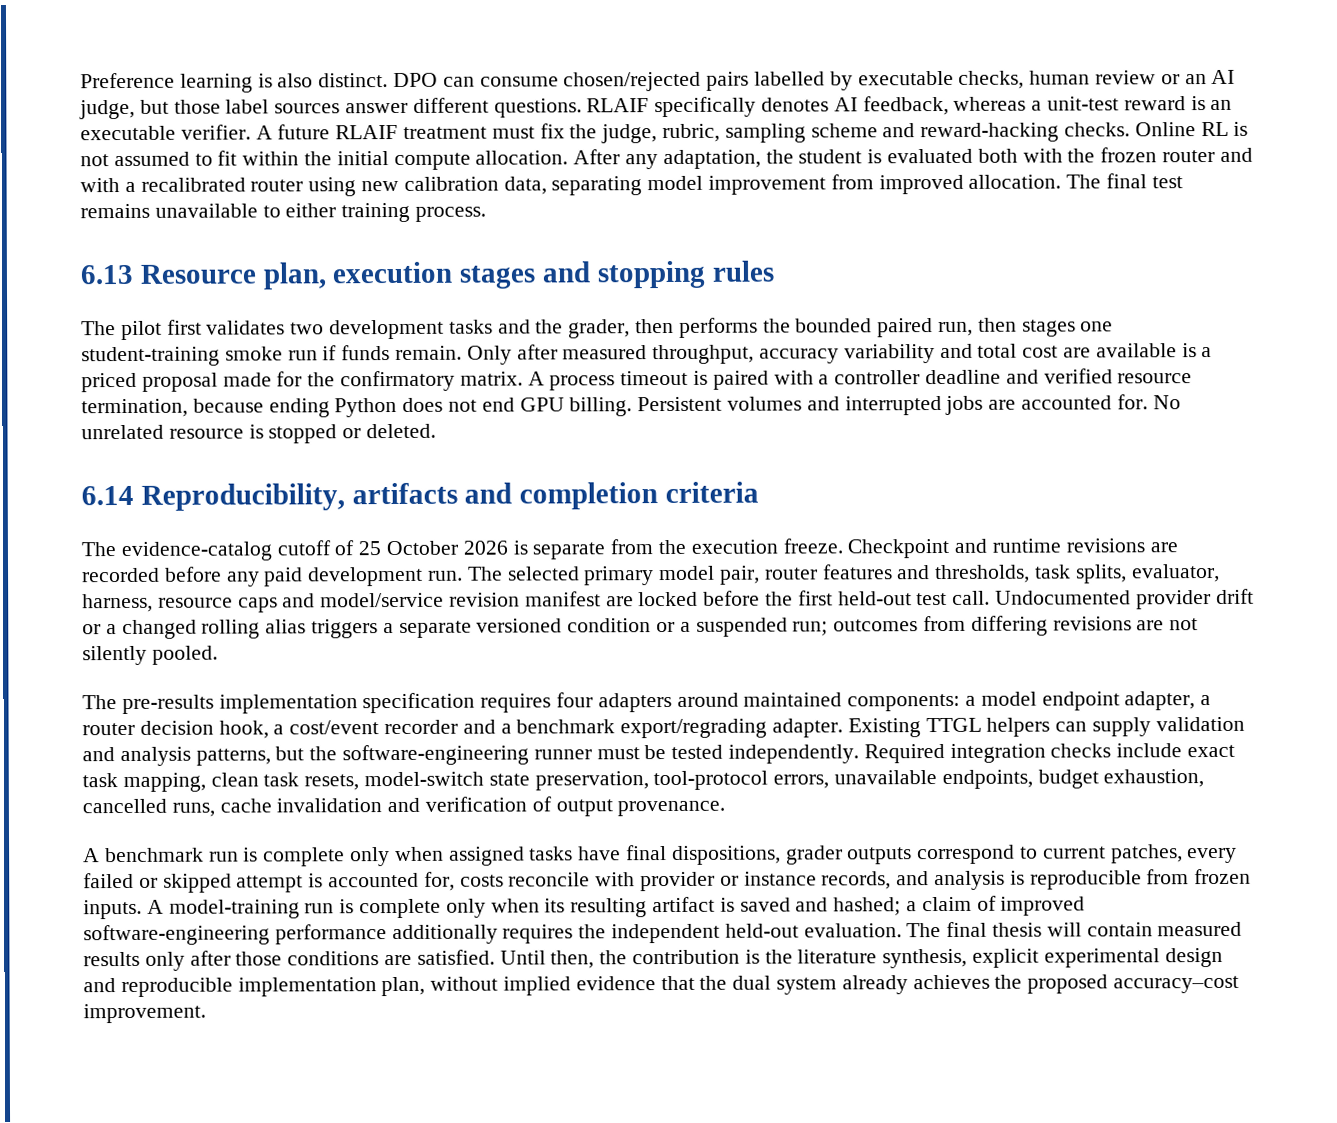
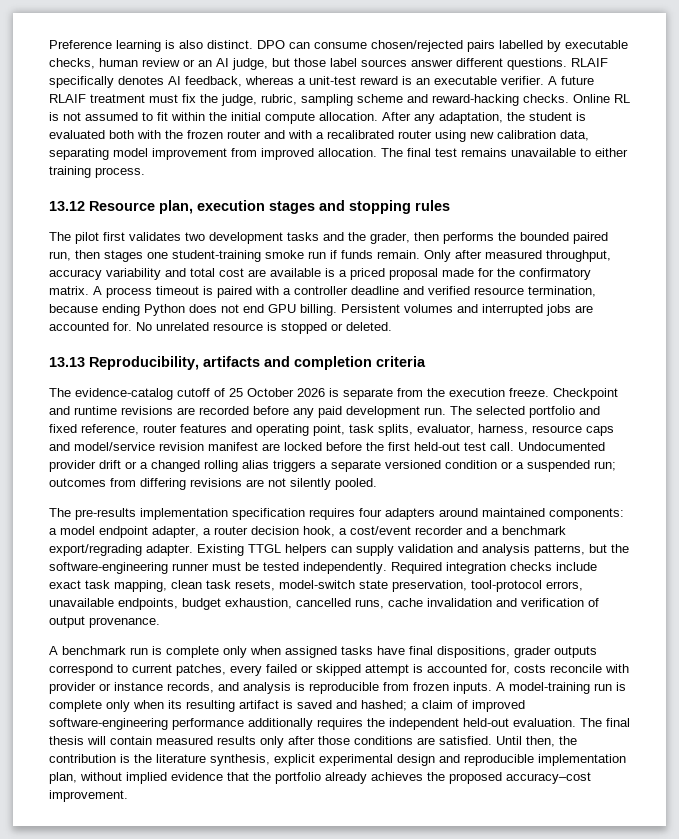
[80,264,133,285] 6.13 -> [49,201,85,211] 13.12
[81,485,134,506] 6.14 -> [49,357,85,367] 13.13
[584,565,761,586] primary model pair, -> [529,406,600,418] [49,424,139,435] portfolio and fixed reference,
[935,564,1031,584] thresholds, -> [256,424,345,436] operating point,
[732,975,838,995] dual system -> [275,772,321,784] portfolio

